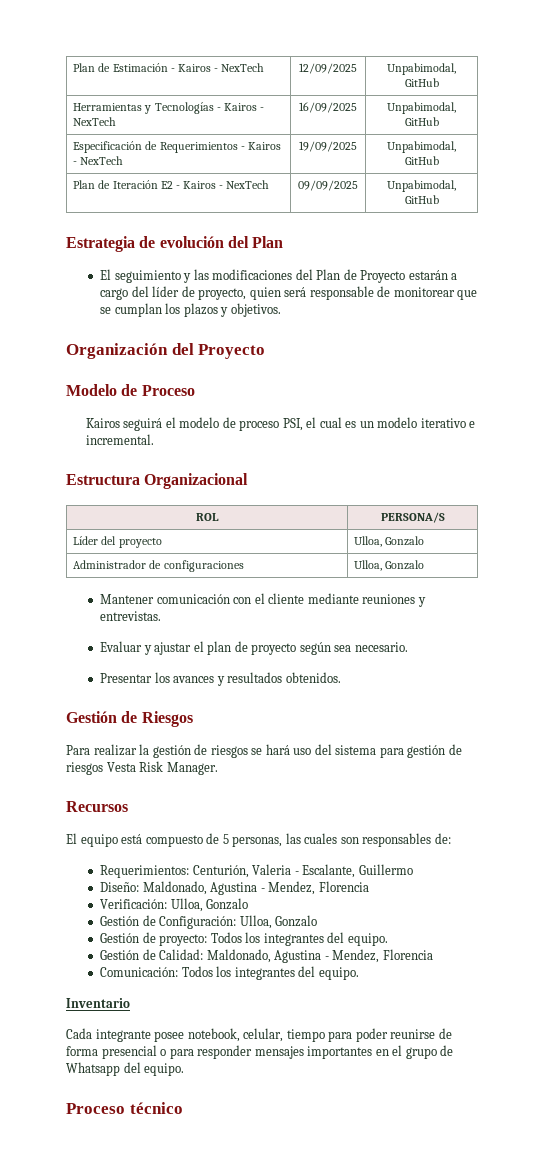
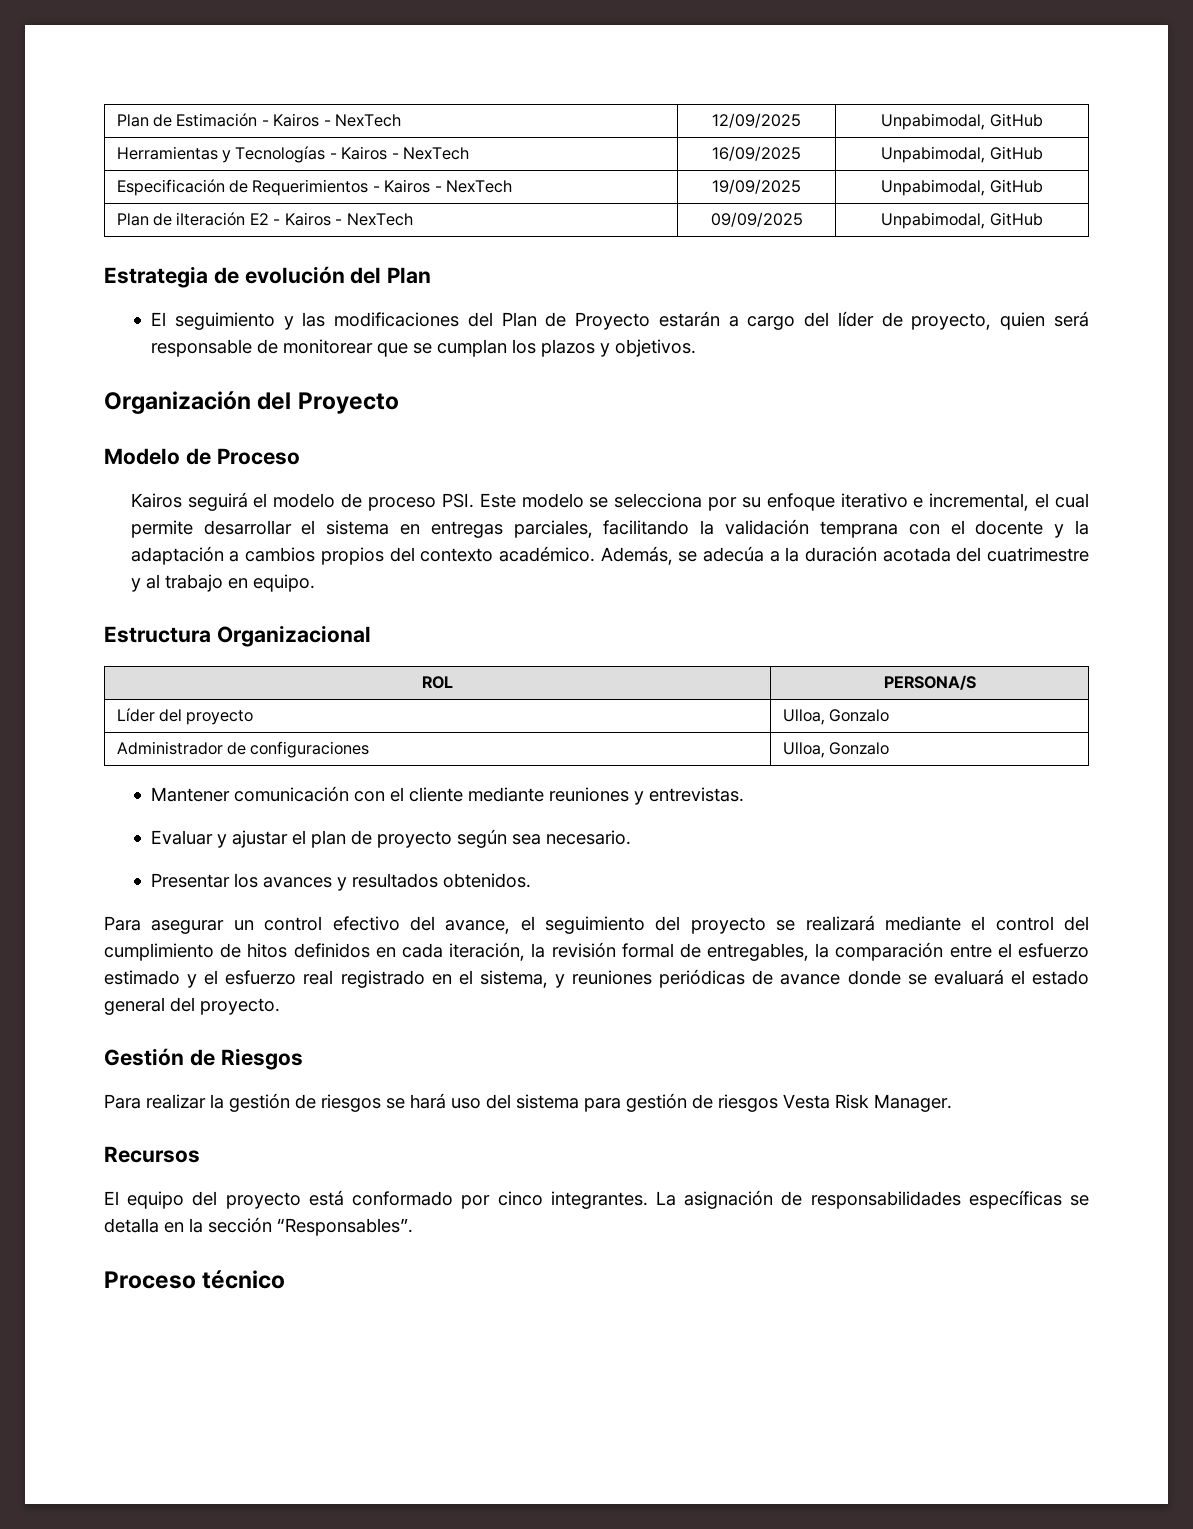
[112,180,158,189] Iteración -> [176,212,246,226] iIteración
[282,417,476,431] [85,434,154,445] PSI, el cual es un modelo iterativo e incremental. -> [441,493,1090,511] [130,519,1090,538] [130,546,1090,565] [130,574,315,592] PSI. Este modelo se selecciona por su enfoque iterativo e incremental, el cual permite desarrollar el sistema en entregas parciales, facilitando la validación temprana con el docente y la adaptación a cambios propios del contexto académico. Además, se adecúa a la duración acotada del cuatrimestre y al trabajo en equipo.
(341, 677) none -> [104,915,1089,934] [104,942,1089,961] [104,969,1089,988] [104,997,280,1015] // Para asegurar un control efectivo del avance, el seguimiento del proyecto se realizará mediante el control del cumplimiento de hitos definidos en cada iteración, la revisión formal de entregables, la comparación entre el esfuerzo estimado y el esfuerzo real registrado en el sistema, y reuniones periódicas de avance donde se evaluará el estado general del proyecto.
[121,833,451,847] [100,864,413,878] [100,881,369,895] [100,898,249,912] [100,915,318,929] [100,932,388,946] [100,949,433,963] [100,966,359,980] [66,998,130,1008] [66,1028,452,1042] [66,1045,454,1059] [66,1062,185,1076] está compuesto de 5 personas, las cuales son responsables de: // Requerimientos: Centurión, Valeria - Escalante, Guillermo // Diseño: Maldonado, Agustina - Mendez, Florencia // Verificación: Ulloa, Gonzalo // Gestión de Configuración: Ulloa, Gonzalo // Gestión de proyecto: Todos los integrantes del equipo. // Gestión de Calidad: Maldonado, Agustina - Mendez, Florencia // Comunicación: Todos los integrantes del equipo. // Inventario // Cada integrante posee notebook, celular, tiempo para poder reunirse de forma presencial o para responder mensajes importantes en el grupo de Whatsapp del equipo. -> [192,1190,1089,1209] [104,1217,413,1236] del proyecto está conformado por cinco integrantes. La asignación de responsabilidades específicas se detalla en la sección “Responsables”.

